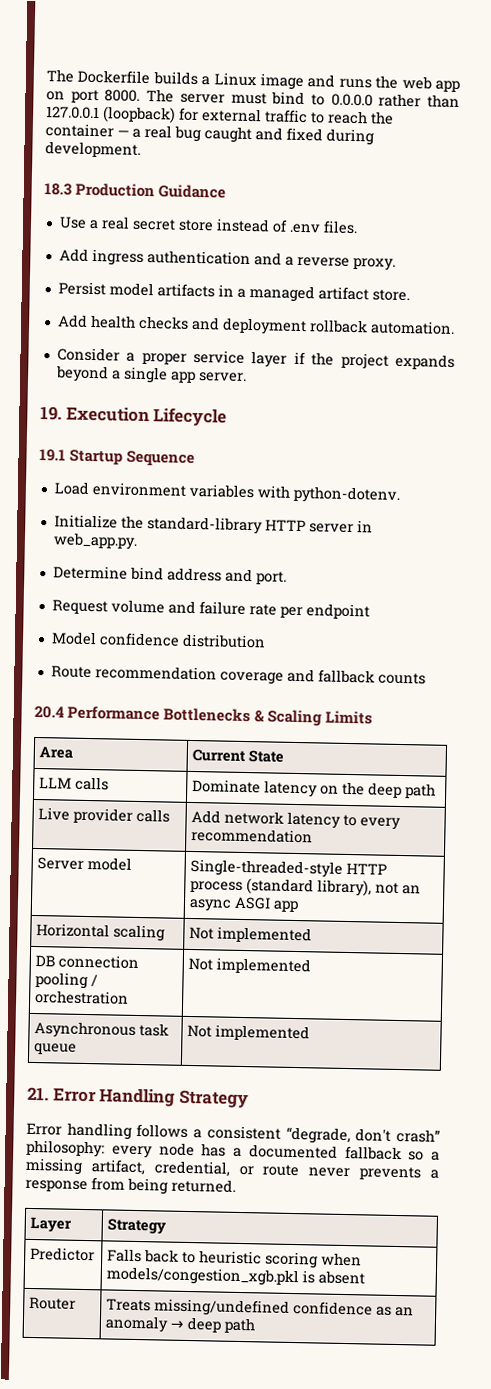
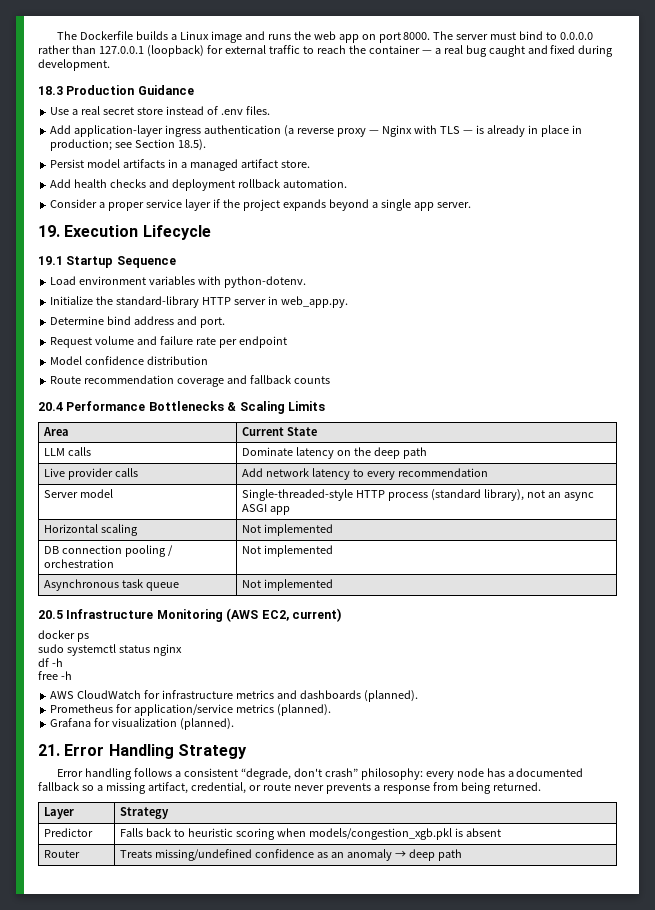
(89, 255) none -> [74,125,164,137] application-layer
[253,252,396,271] and a reverse proxy. -> [283,125,582,137] [50,139,207,151] (a reverse proxy — Nginx with TLS — is already in place in production; see Section 18.5).
(311, 1033) none -> [38,608,341,622] [38,630,89,642] [38,644,182,656] [38,658,63,667] [38,671,72,680] [50,690,418,702] [50,704,331,716] [50,718,235,730] // 20.5 Infrastructure Monitoring (AWS EC2, current) // docker ps // sudo systemctl status nginx // df -h // free -h // AWS CloudWatch for infrastructure metrics and dashboards (planned). // Prometheus for application/service metrics (planned). // Grafana for visualization (planned).

